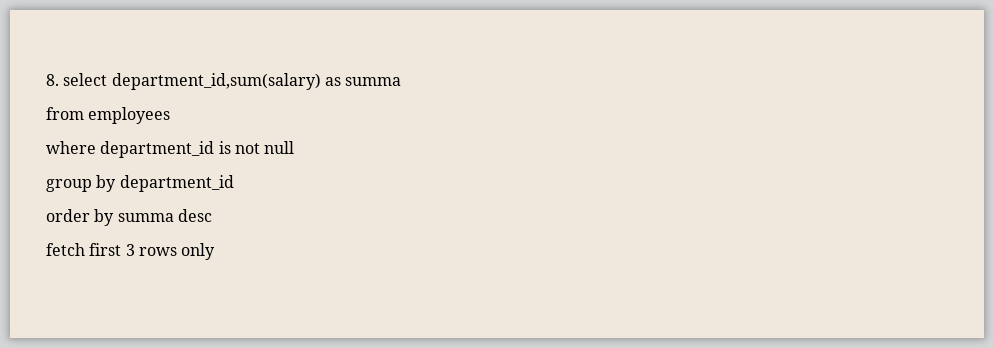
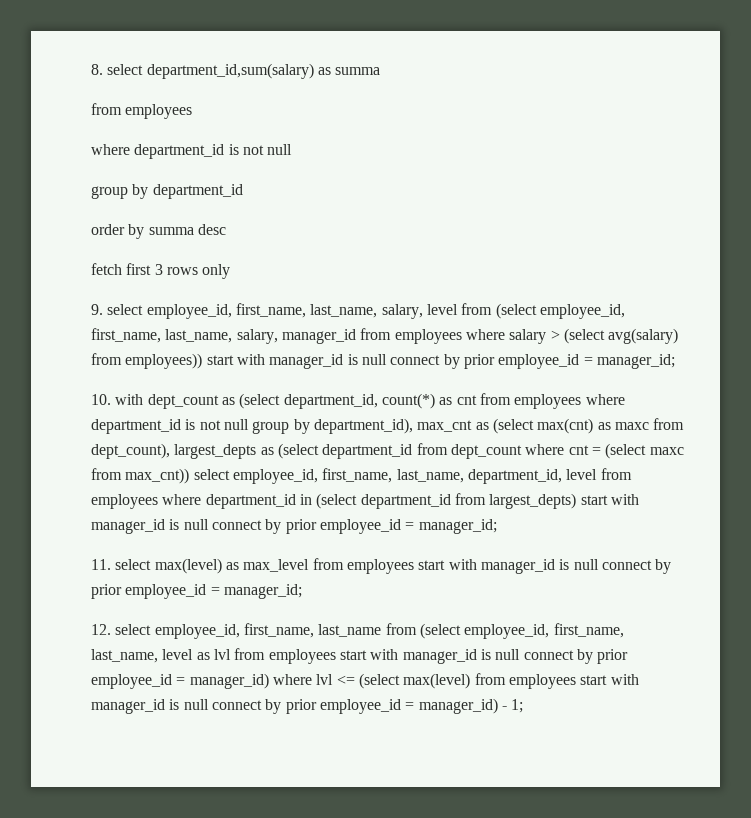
(216, 251) none -> [91,303,625,319] [91,328,679,344] [91,353,675,369] [91,393,625,409] [91,418,685,434] [91,443,684,459] [91,468,632,484] [91,493,639,509] [91,519,497,534] [91,558,672,574] [91,584,302,599] [91,623,624,639] [91,648,629,664] [91,673,639,689] [91,698,524,714] // 9. select employee_id, first_name, last_name, salary, level from (select employee_id, first_name, last_name, salary, manager_id from employees where salary > (select avg(salary) from employees)) start with manager_id is null connect by prior employee_id = manager_id; // 10. with dept_count as (select department_id, count(*) as cnt from employees where department_id is not null group by department_id), max_cnt as (select max(cnt) as maxc from dept_count), largest_depts as (select department_id from dept_count where cnt = (select maxc from max_cnt)) select employee_id, first_name, last_name, department_id, level from employees where department_id in (select department_id from largest_depts) start with manager_id is null connect by prior employee_id = manager_id; // 11. select max(level) as max_level from employees start with manager_id is null connect by prior employee_id = manager_id; // 12. select employee_id, first_name, last_name from (select employee_id, first_name, last_name, level as lvl from employees start with manager_id is null connect by prior employee_id = manager_id) where lvl <= (select max(level) from employees start with manager_id is null connect by prior employee_id = manager_id) - 1;

